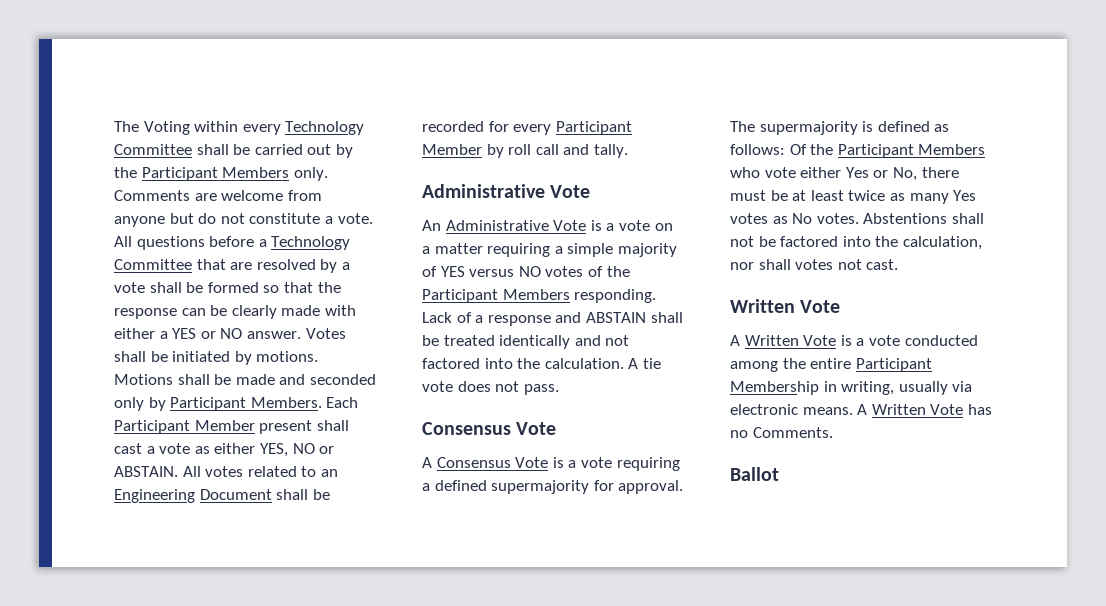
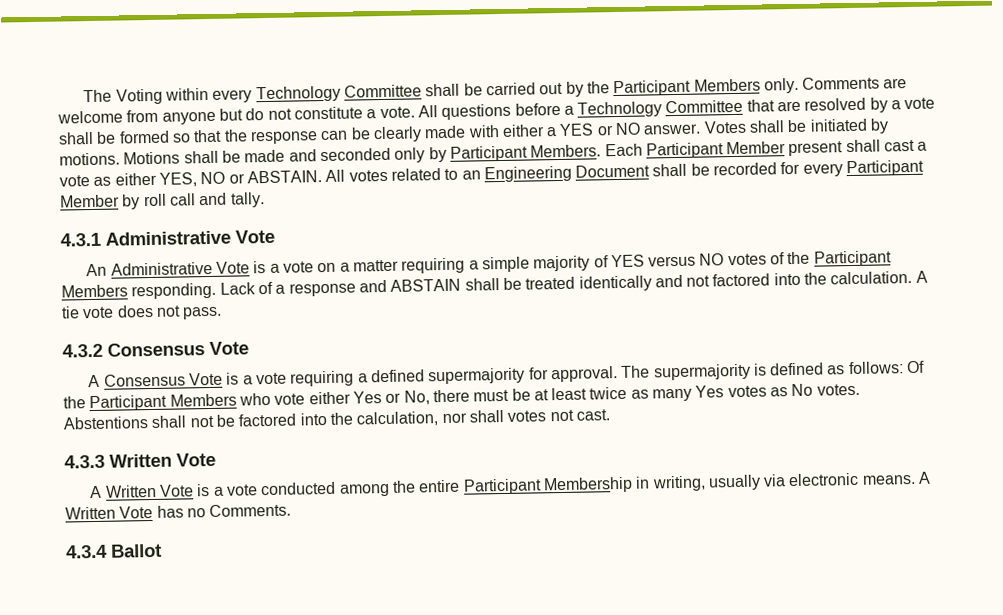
(628, 151) none -> [60,232,101,247] 4.3.1
(559, 389) none -> [62,343,103,358] 4.3.2
(899, 264) none -> [64,454,105,469] 4.3.3
(833, 432) none -> [66,544,108,559] 4.3.4

